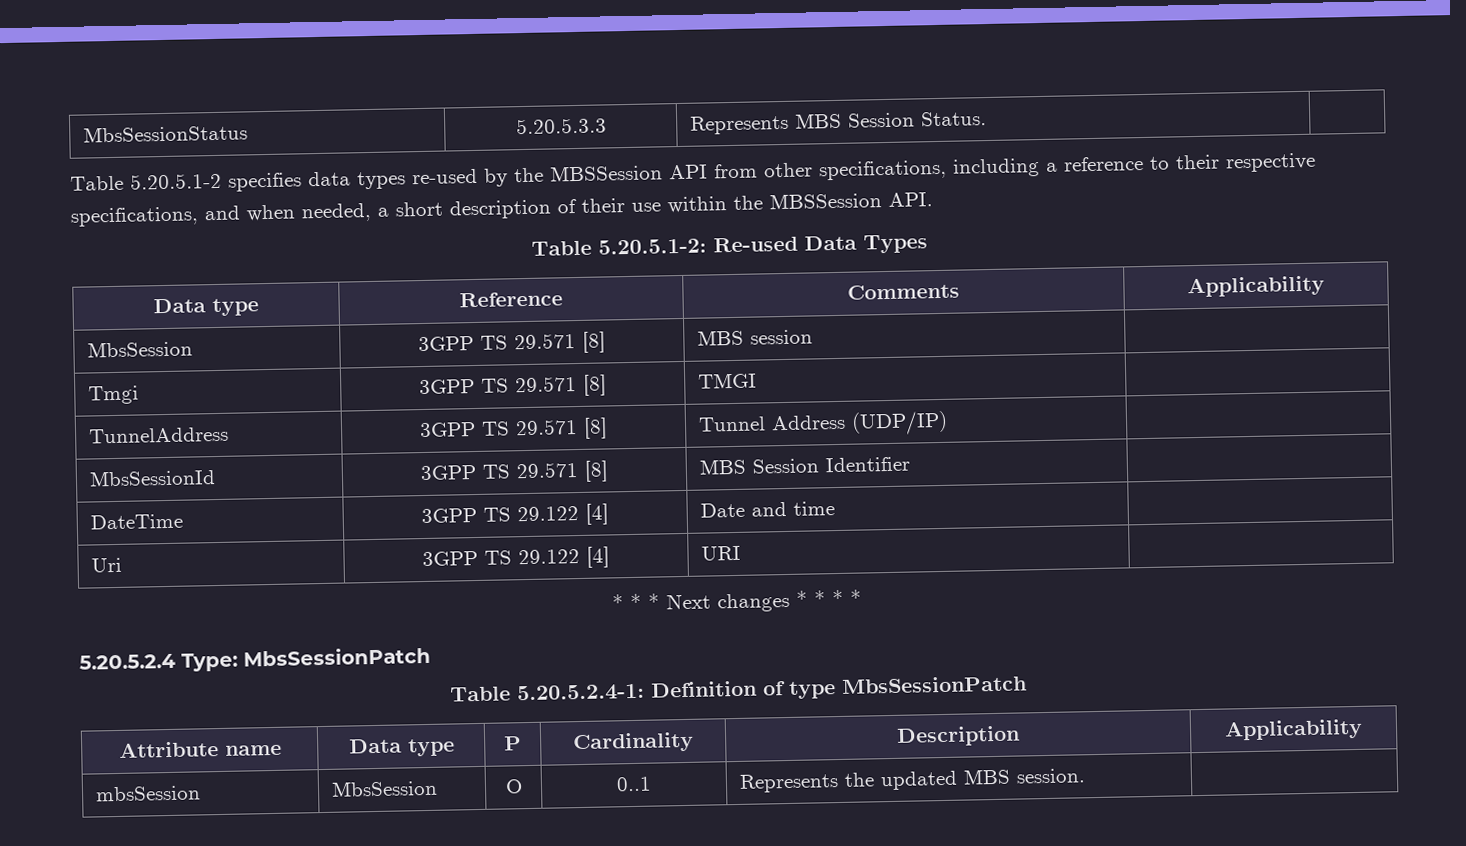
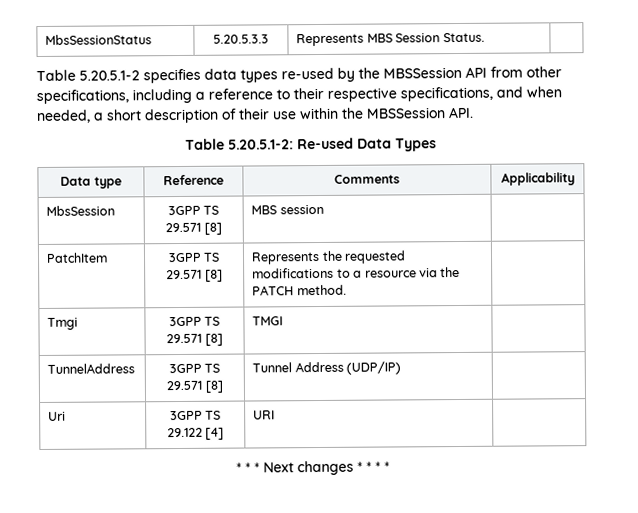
(813, 337) none -> [46,252,109,263] [167,252,221,263] [166,269,223,282] [251,250,407,265] [252,266,461,279] [252,284,347,296] // PatchItem | 3GPP TS 29.571 [8] | Represents the requested modifications to a resource via the PATCH method. |
[88,469,216,487] [420,460,609,482] [698,456,910,475] [89,513,183,530] [421,503,609,525] [699,501,835,518] // MbsSessionId | 3GPP TS 29.571 [8] | MBS Session Identifier | // DateTime | 3GPP TS 29.122 [4] | Date and time | -> (402, 368) none
[79,646,431,672] [450,675,1027,702] [118,741,282,758] [348,738,455,757] [504,736,522,751] [572,731,694,754] [896,725,1020,747] [1224,718,1363,741] [94,785,201,802] [330,779,438,797] [504,779,523,794] [616,776,652,792] [738,768,1086,793] // 5.20.5.2.4 Type: MbsSessionPatch // Table 5.20.5.2.4-1: Definition of type MbsSessionPatch // Attribute name | Data type | P | Cardinality | Description | Applicability // mbsSession | MbsSession | O | 0..1 | Represents the updated MBS session. | -> (390, 466) none

